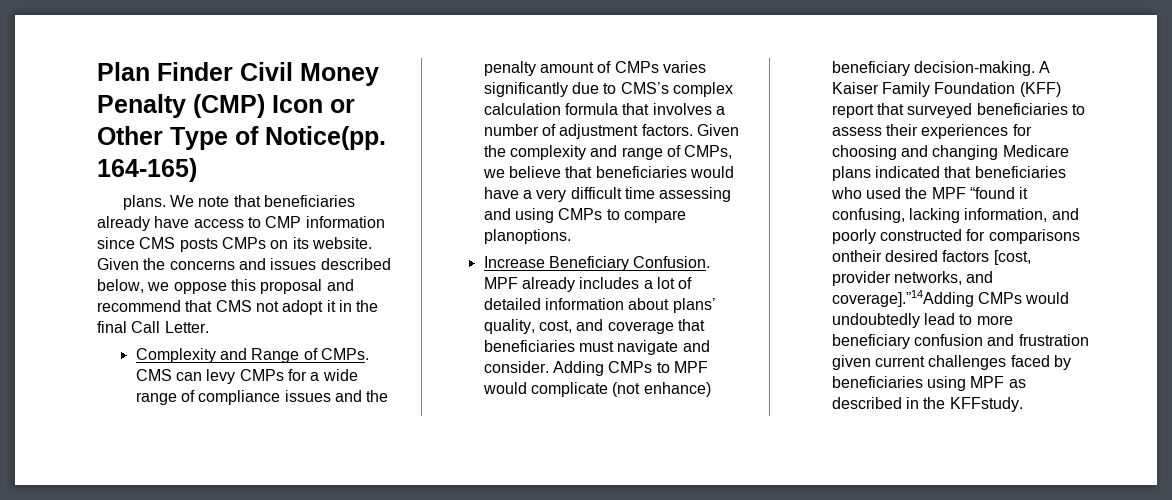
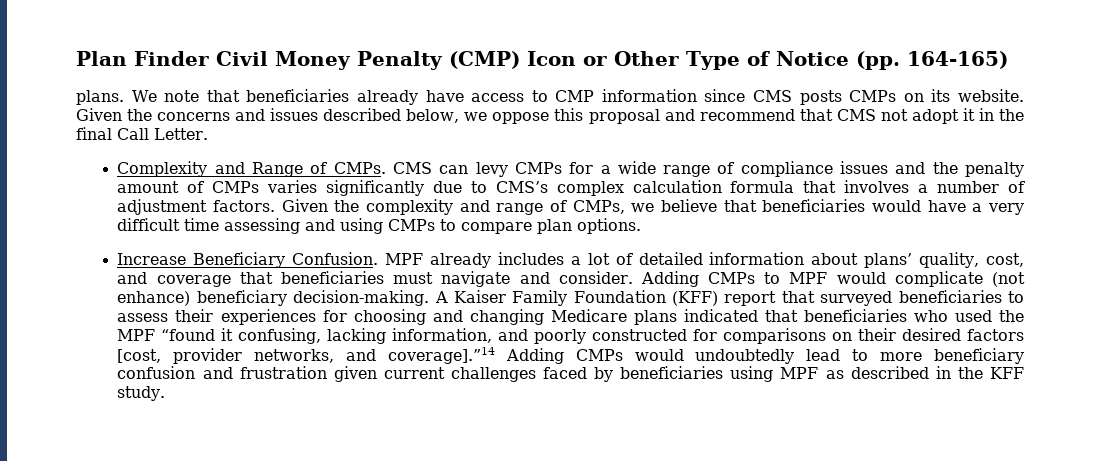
[265,126,386,150] Notice(pp. -> [775,51,900,70] Notice (pp.
[483,229,571,244] planoptions. -> [537,218,642,234] plan options.
[831,250,882,262] ontheir -> [832,328,897,341] on their
[831,290,974,307] coverage].”14Adding -> [387,347,564,364] coverage].”14 Adding
[949,397,1023,412] KFFstudy. -> [989,367,1024,379] [117,386,166,401] KFF study.

